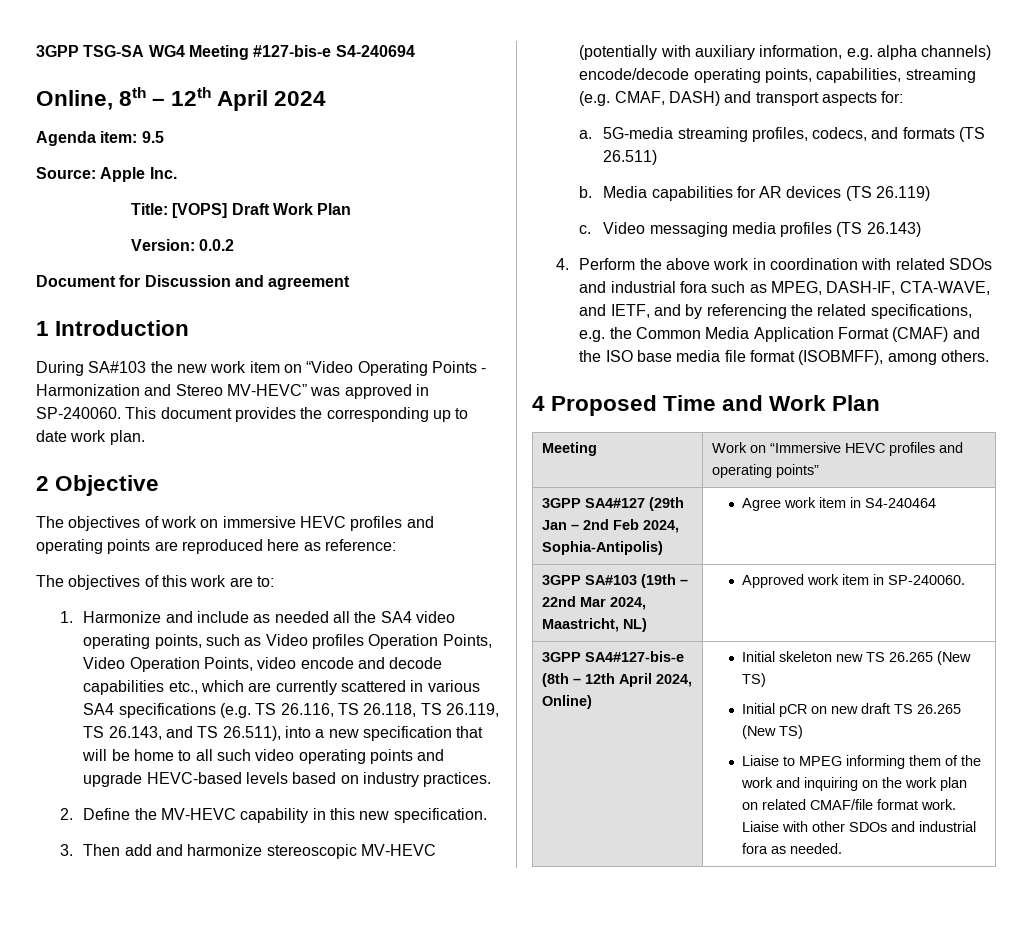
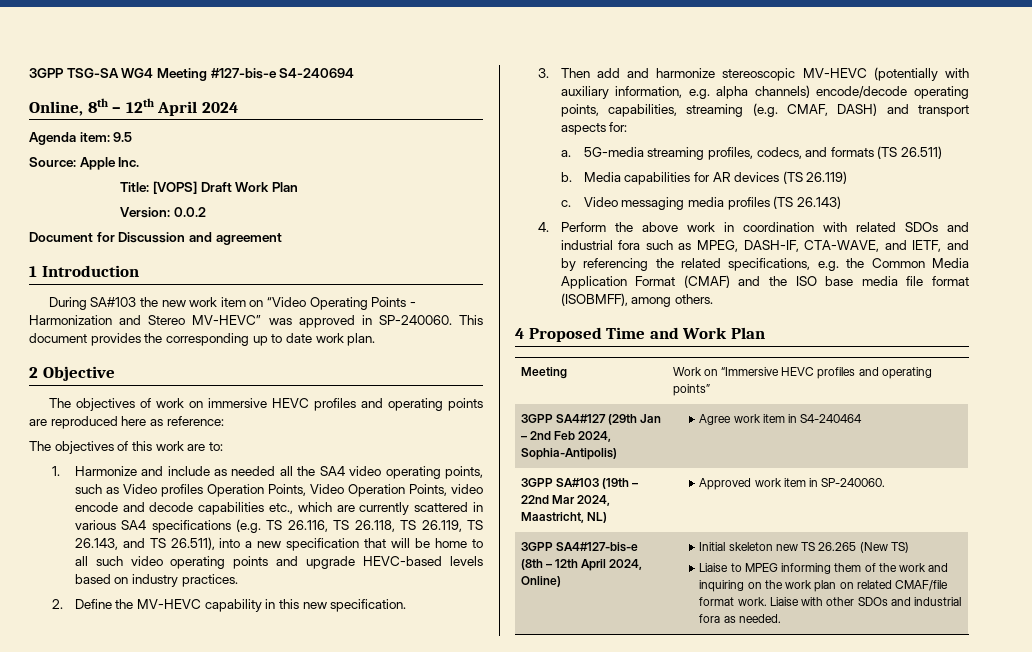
[741,703,961,717] [741,725,803,739] // Initial pCR on new draft TS 26.265 (New TS) -> (909, 547) none

